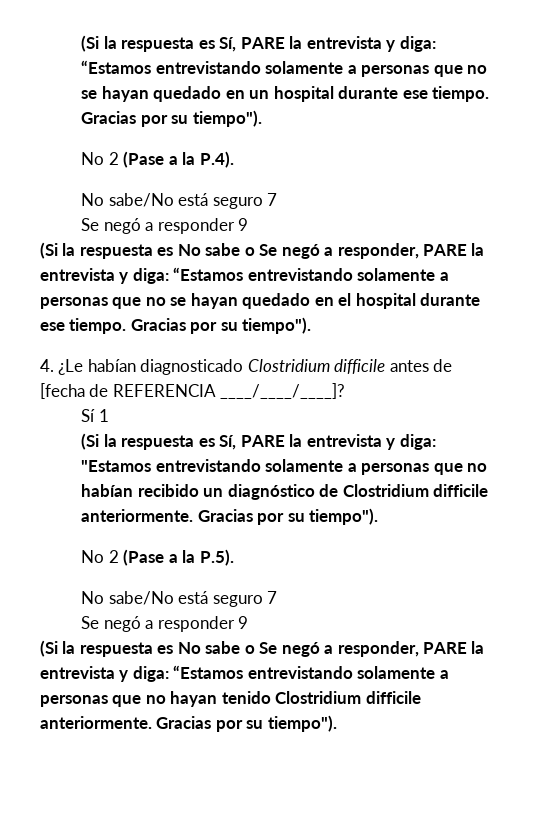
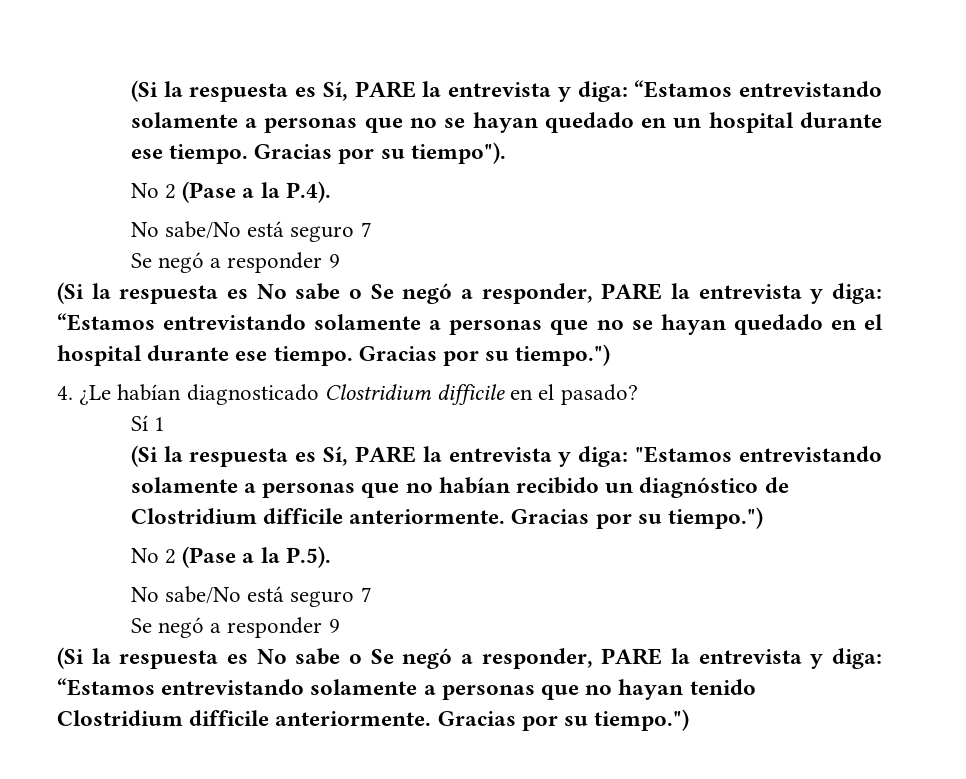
[242,317,312,334] tiempo"). -> [515,344,611,366] tiempo.")
[389,359,453,372] [40,383,346,399] antes de [fecha de REFERENCIA ____/____/____]? -> [510,384,638,405] en el pasado?
[309,508,379,525] tiempo"). -> [668,507,764,529] tiempo.")
[267,715,337,732] tiempo"). -> [594,709,690,731] tiempo.")

